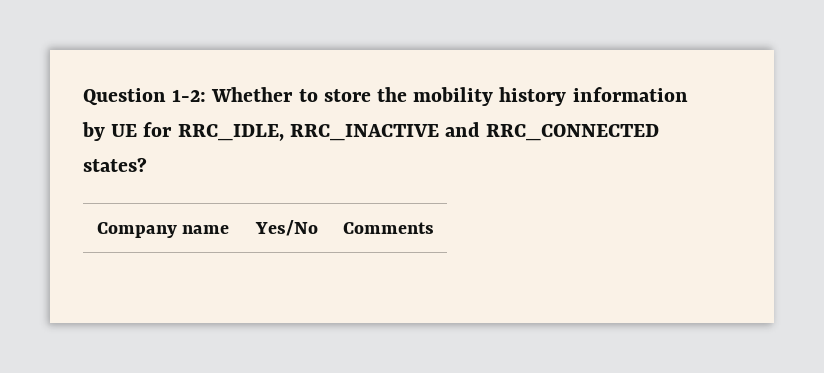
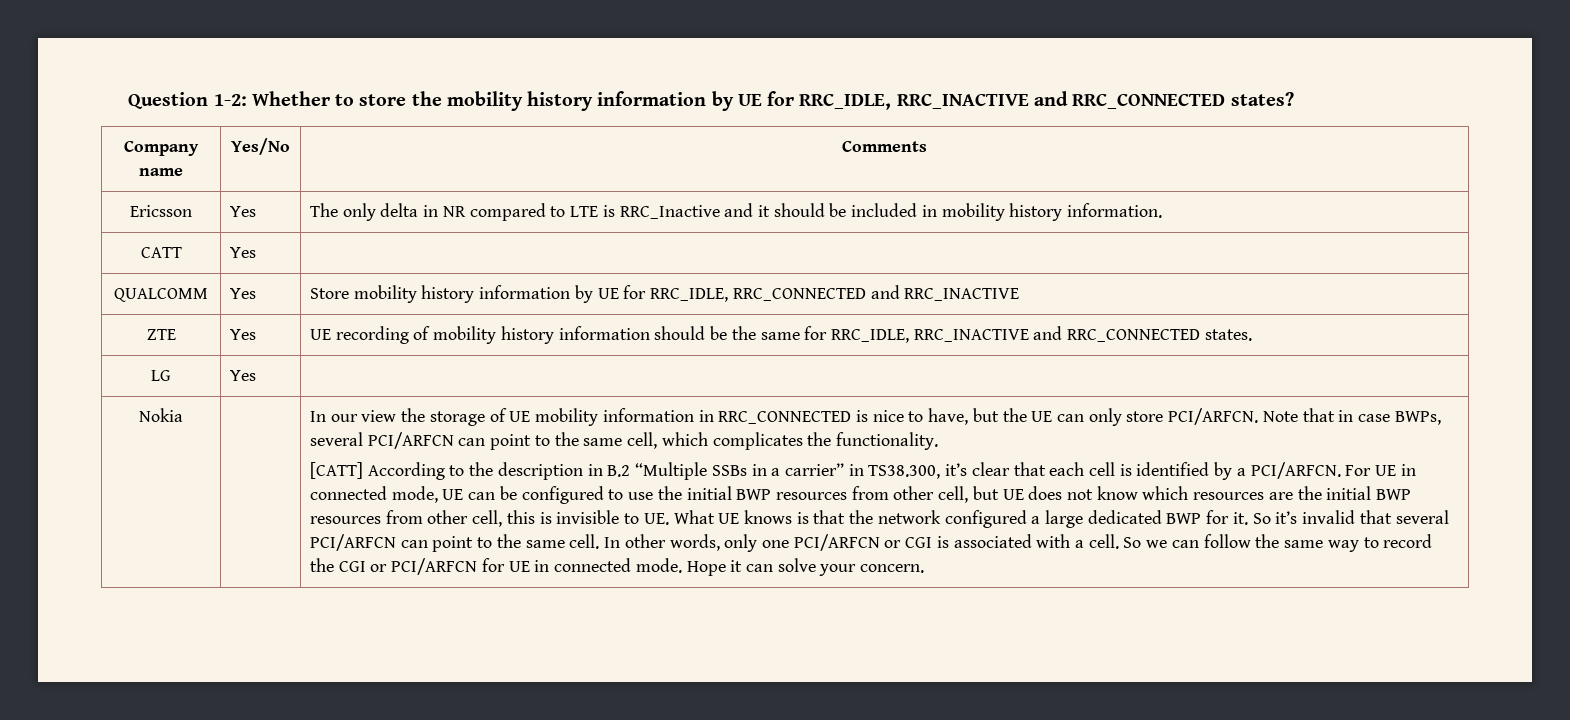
(434, 228) none -> [130,205,192,217] [229,206,256,217] [309,203,1163,221] [140,247,182,258] [229,247,256,258] [114,288,208,302] [229,288,256,299] [309,285,1020,303] [146,329,176,340] [229,329,256,340] [309,326,1252,344] [151,370,171,381] [229,370,256,381] [139,408,183,422] [309,408,1441,426] [309,432,938,450] [309,462,1416,480] [309,486,1412,504] [309,510,1449,528] [309,534,1433,552] [309,558,925,576] // Ericsson | Yes | The only delta in NR compared to LTE is RRC_Inactive and it should be included in mobility history information. // CATT | Yes | // QUALCOMM | Yes | Store mobility history information by UE for RRC_IDLE, RRC_CONNECTED and RRC_INACTIVE // ZTE | Yes | UE recording of mobility history information should be the same for RRC_IDLE, RRC_INACTIVE and RRC_CONNECTED states. // LG | Yes | // Nokia | | In our view the storage of UE mobility information in RRC_CONNECTED is nice to have, but the UE can only store PCI/ARFCN. Note that in case BWPs, several PCI/ARFCN can point to the same cell, which complicates the functionality. // [CATT] According to the description in B.2 “Multiple SSBs in a carrier” in TS38.300, it’s clear that each cell is identified by a PCI/ARFCN. For UE in connected mode, UE can be configured to use the initial BWP resources from other cell, but UE does not know which resources are the initial BWP resources from other cell, this is invisible to UE. What UE knows is that the network configured a large dedicated BWP for it. So it’s invalid that several PCI/ARFCN can point to the same cell. In other words, only one PCI/ARFCN or CGI is associated with a cell. So we can follow the same way to record the CGI or PCI/ARFCN for UE in connected mode. Hope it can solve your concern.

